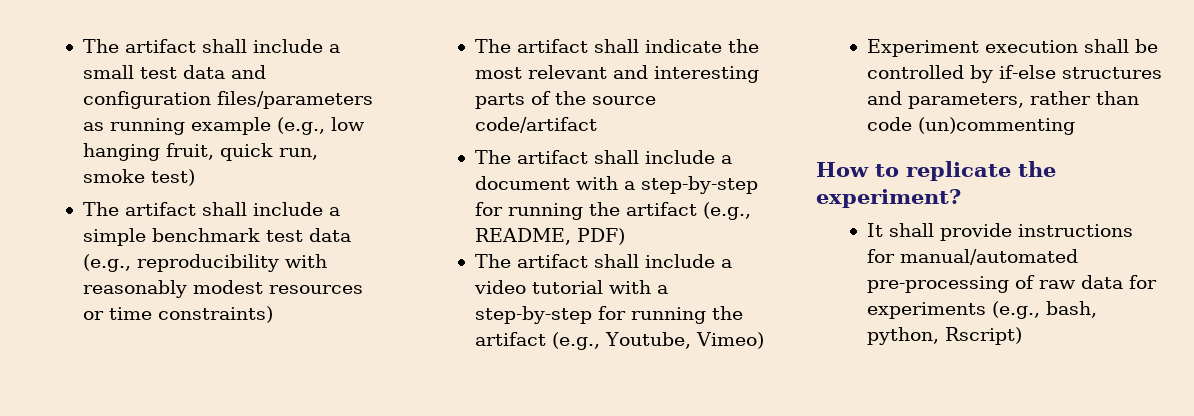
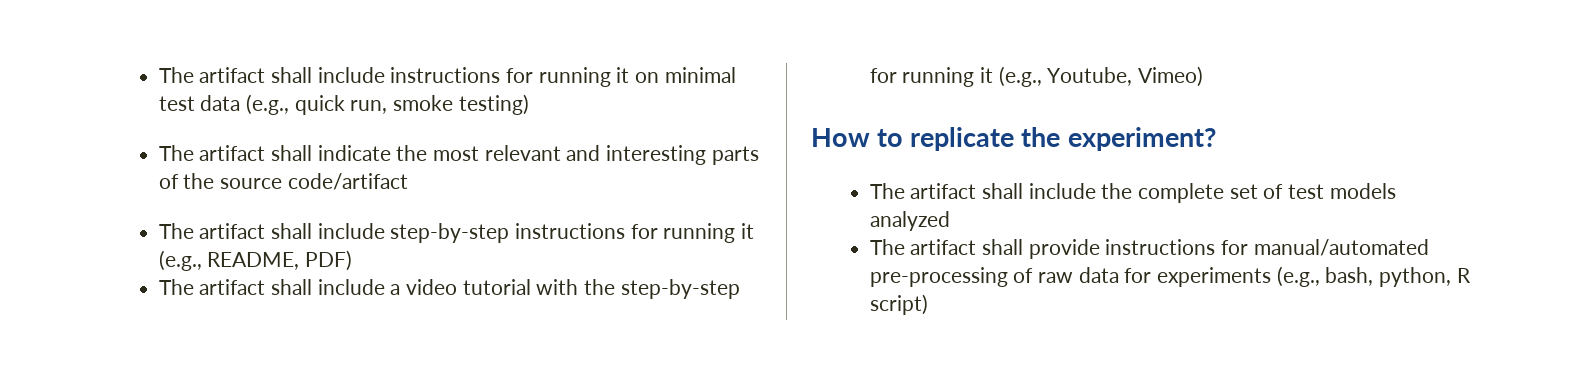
[82,39,340,53] [82,65,266,79] [82,91,373,109] [82,117,365,135] [82,143,318,161] [82,169,195,186] [82,202,340,216] [82,228,351,246] [82,254,327,272] [82,280,363,298] [82,306,273,323] The artifact shall include a small test data and configuration files/parameters as running example (e.g., low hanging fruit, quick run, smoke test) // The artifact shall include a simple benchmark test data (e.g., reproducibility with reasonably modest resources or time constraints) -> [158,67,736,87] [158,94,529,115] The artifact shall include instructions for running it on minimal test data (e.g., quick run, smoke testing)
[720,155,732,164] [474,176,758,194] [474,202,697,220] a document with a step-by-step for running the artifact -> [390,223,755,243] step-by-step instructions for running it
[656,285,668,294] [474,306,743,324] [474,332,546,346] a step-by-step for running the artifact -> [584,279,740,299] [869,67,994,87] the step-by-step for running it
[866,39,1158,57] [866,65,1162,83] [866,91,1139,109] [866,117,1075,135] // Experiment execution shall be controlled by if-else structures and parameters, rather than code (un)commenting -> (1204, 76) none
[866,223,883,237] It -> [869,183,1396,203] [869,211,950,231] [869,239,977,255] The artifact shall include the complete set of test models analyzed // The artifact
[944,327,1022,345] Rscript) -> [1456,268,1471,283] [869,294,928,315] R script)

